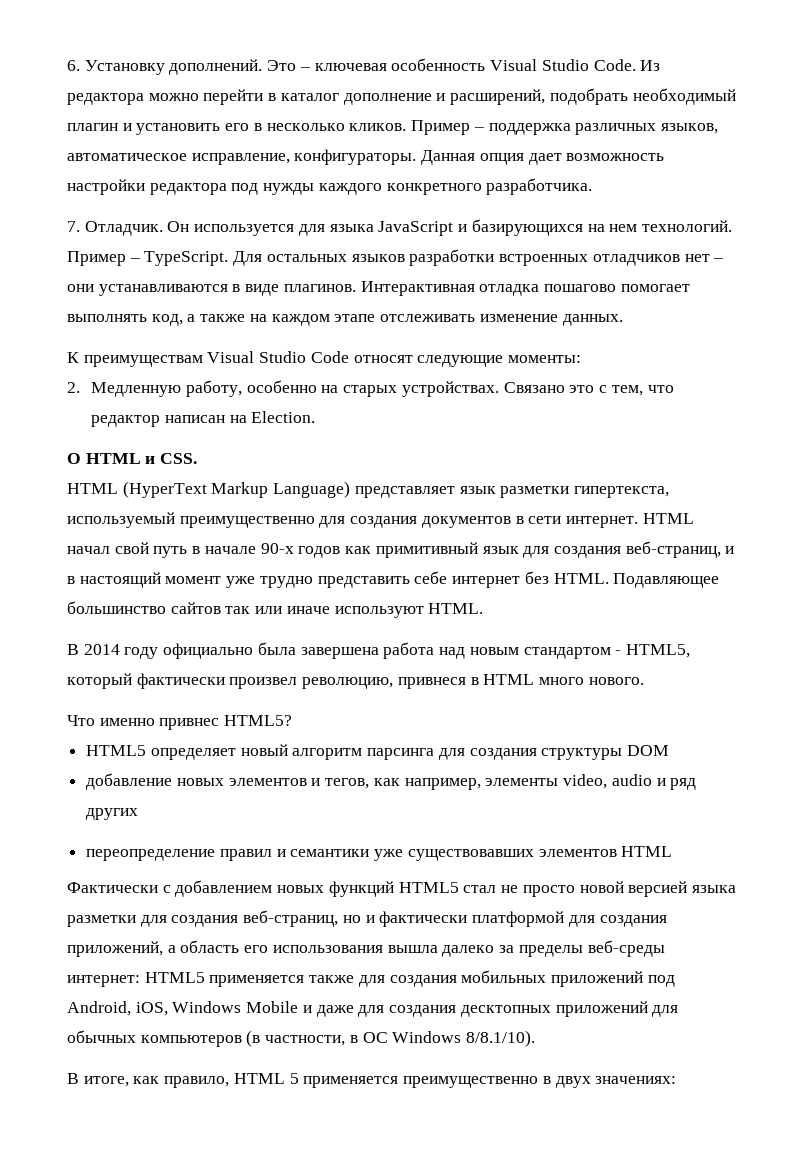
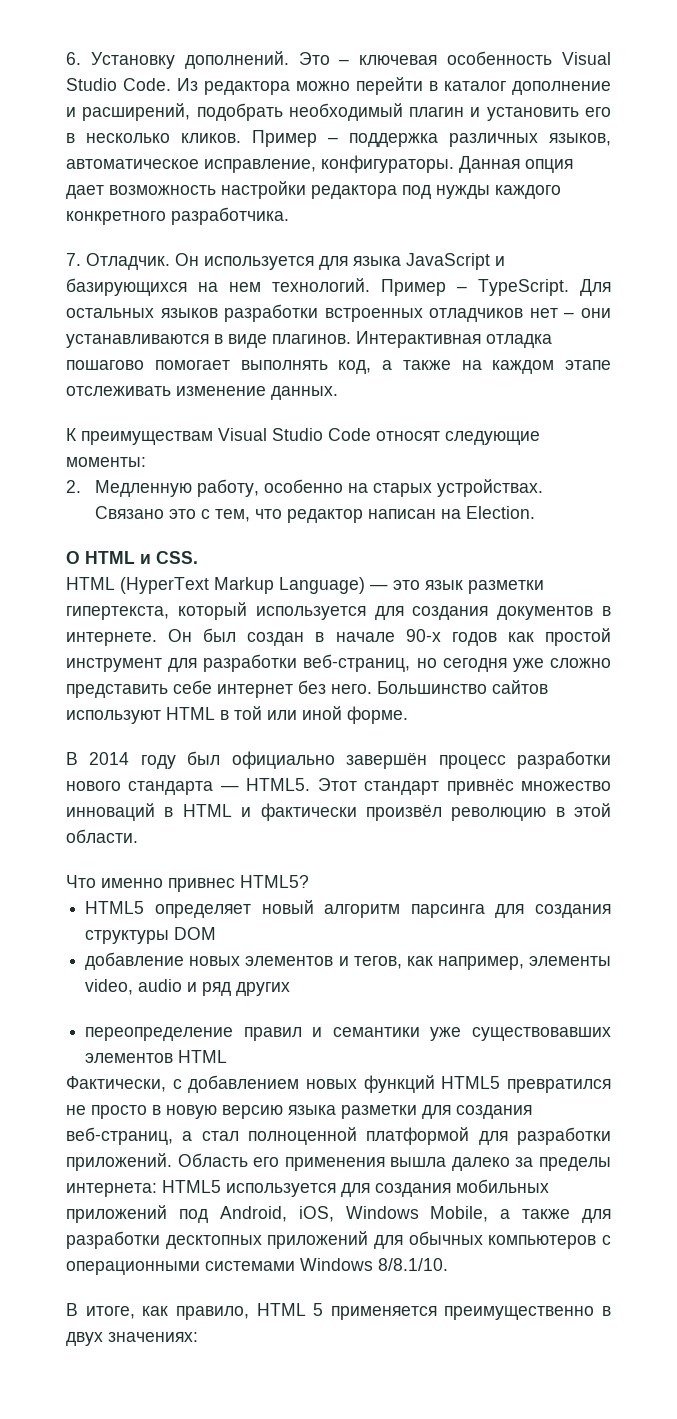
[354,486,455,498] представляет -> [370,580,420,590] — это
[67,512,315,528] используемый преимущественно -> [177,602,366,620] который используется
[528,513,694,528] [67,542,188,558] сети интернет. HTML начал свой путь -> [66,628,305,646] интернете. Он был создан
[375,541,735,558] [67,571,720,588] [67,601,484,618] [67,642,690,659] [67,673,644,689] примитивный язык для создания веб-страниц, и в настоящий момент уже трудно представить себе интернет без HTML. Подавляющее большинство сайтов так или иначе используют HTML. // В 2014 году официально была завершена работа над новым стандартом - HTML5, который фактически произвел революцию, привнеся в HTML много нового. -> [544,628,611,646] [66,654,612,672] [66,680,548,698] [66,706,408,724] [66,751,611,769] [66,778,611,795] [66,803,611,821] [66,829,138,843] простой инструмент для разработки веб-страниц, но сегодня уже сложно представить себе интернет без него. Большинство сайтов используют HTML в той или иной форме. // В 2014 году был официально завершён процесс разработки нового стандарта — HTML5. Этот стандарт привнёс множество инноваций в HTML и фактически произвёл революцию в этой области.
[67,882,158,893] Фактически -> [66,1076,166,1092] Фактически,
[463,885,497,893] стал -> [507,1079,611,1093] превратился
[579,881,688,897] новой версией -> [152,1105,283,1119] в новую версию
[342,911,667,927] [67,940,665,957] [67,972,355,987] но и фактически платформой для создания приложений, а область его использования вышла далеко за пределы веб-среды интернет: HTML5 применяется также -> [182,1127,611,1145] [66,1153,611,1171] [66,1180,336,1197] а стал полноценной платформой для разработки приложений. Область его применения вышла далеко за пределы интернета: HTML5 используется
[246,1001,457,1017] Mobile и даже для создания -> [430,1206,611,1223] [66,1231,160,1249] Mobile, а также для разработки
[246,1030,536,1047] (в частности, в ОС Windows 8/8.1/10). -> [602,1235,612,1245] [66,1258,448,1275] с операционными системами Windows 8/8.1/10.

